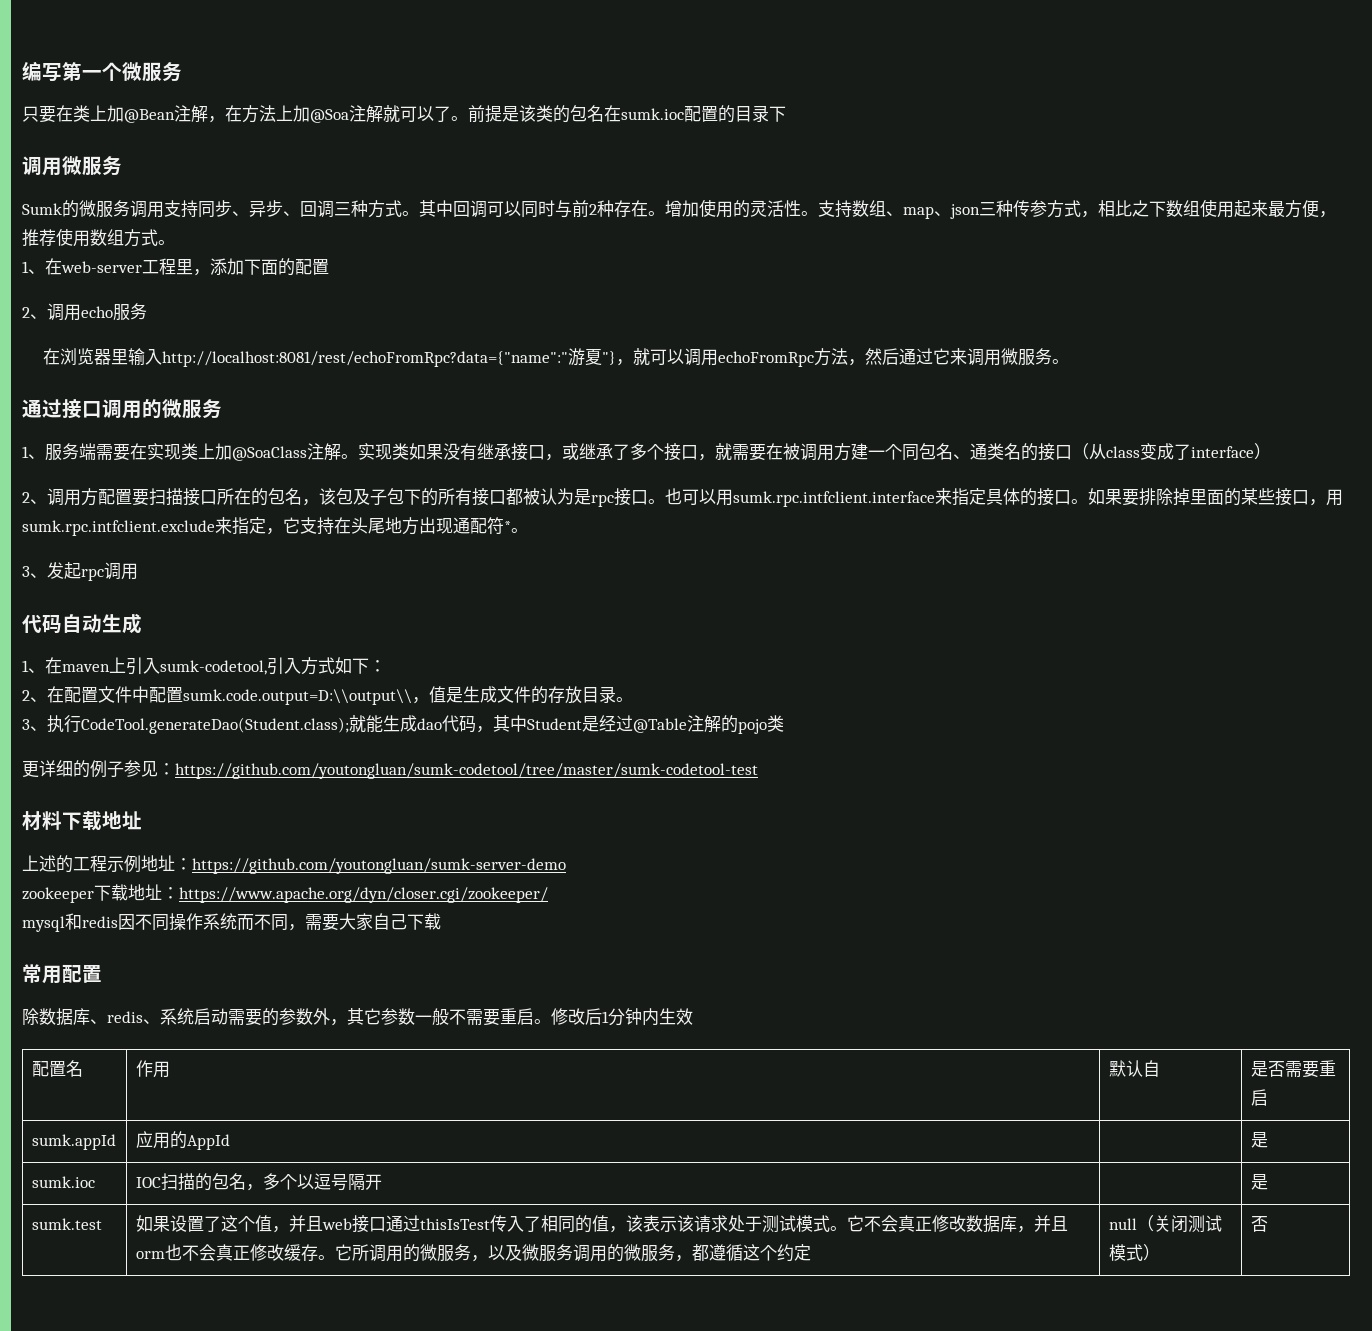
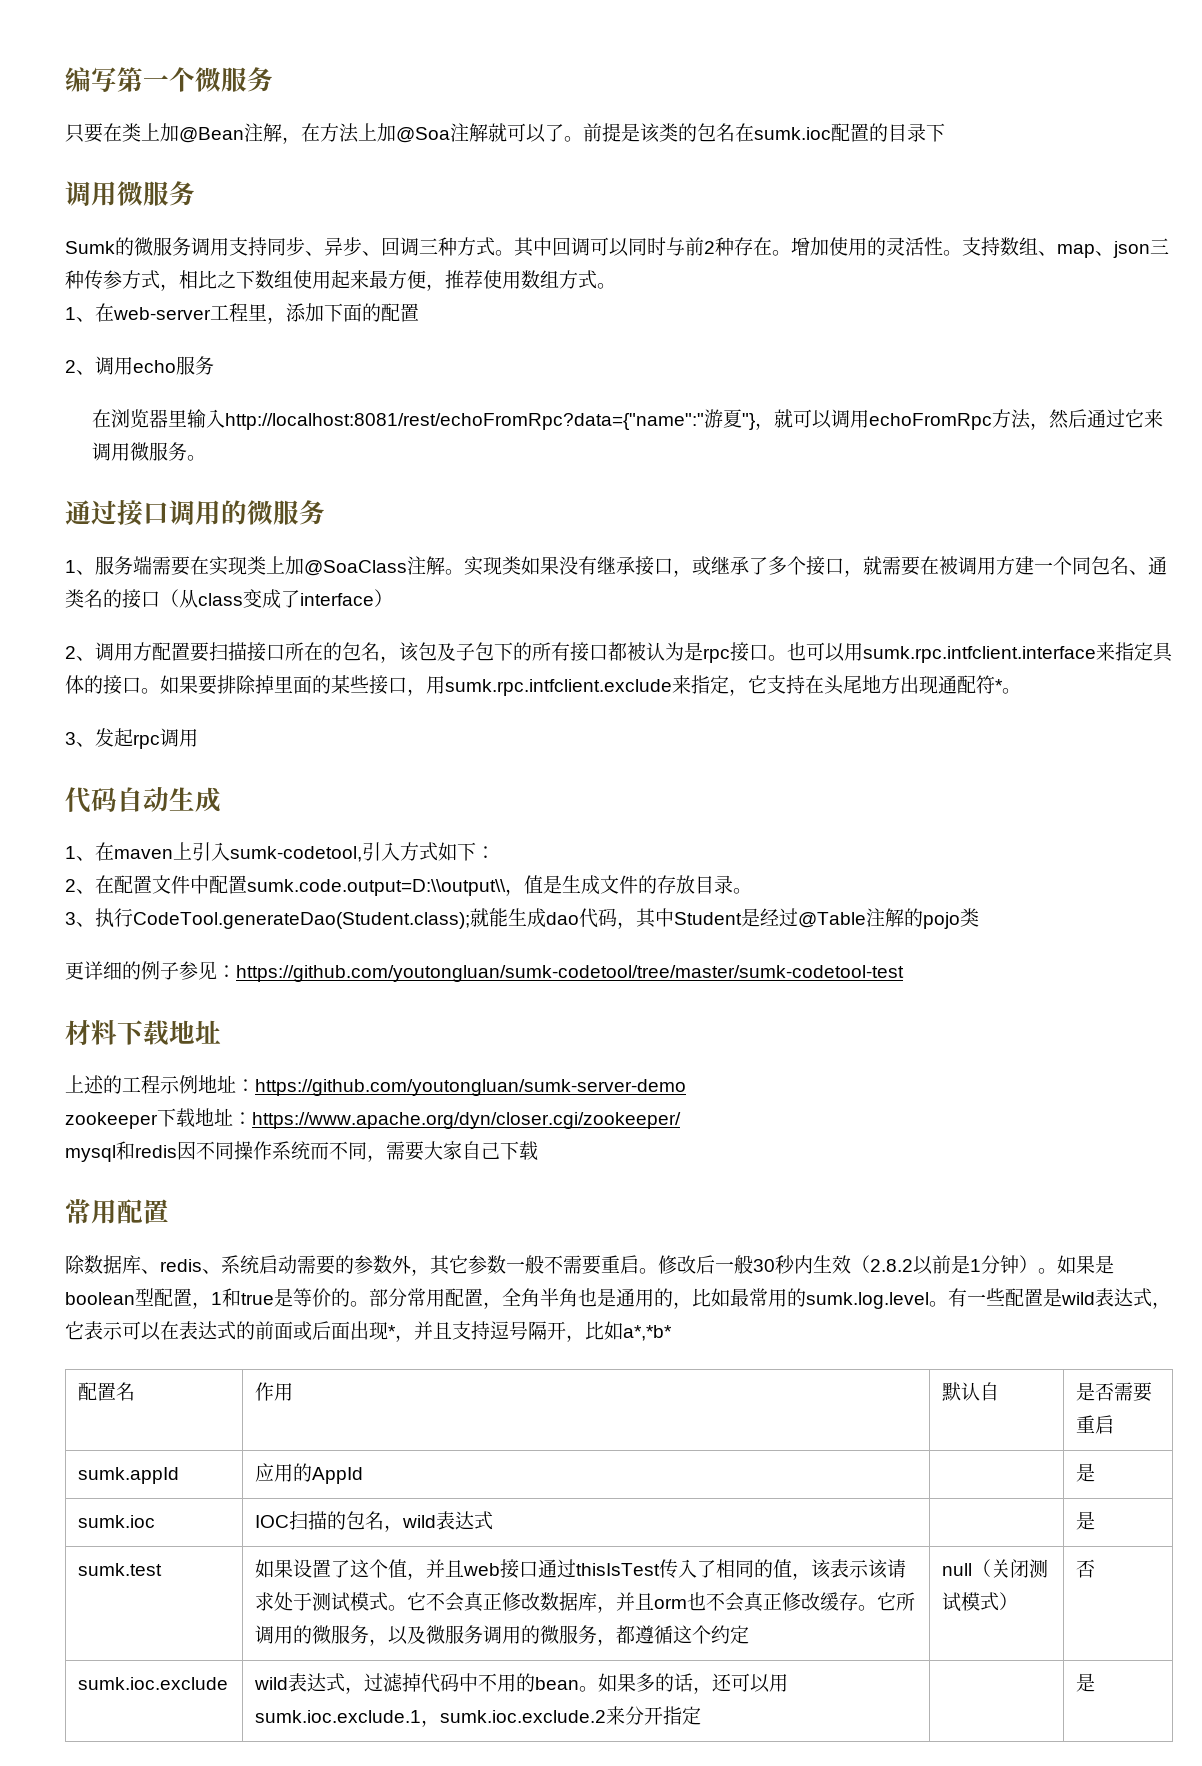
[602,1008,693,1026] 1分钟内生效 -> [715,1255,1114,1275] [65,1288,1171,1309] [65,1321,672,1342] 一般30秒内生效（2.8.2以前是1分钟）。如果是boolean型配置，1和true是等价的。部分常用配置，全角半角也是通用的，比如最常用的sumk.log.level。有一些配置是wild表达式，它表示可以在表达式的前面或后面出现*，并且支持逗号隔开，比如a*,*b*
[262,1173,382,1191] 多个以逗号隔开 -> [402,1511,494,1530] wild表达式
(1268, 1224) none -> [78,1677,229,1690] [254,1673,789,1694] [255,1706,702,1727] [1076,1673,1096,1692] // sumk.ioc.exclude | wild表达式，过滤掉代码中不用的bean。如果多的话，还可以用sumk.ioc.exclude.1，sumk.ioc.exclude.2来分开指定 | | 是

